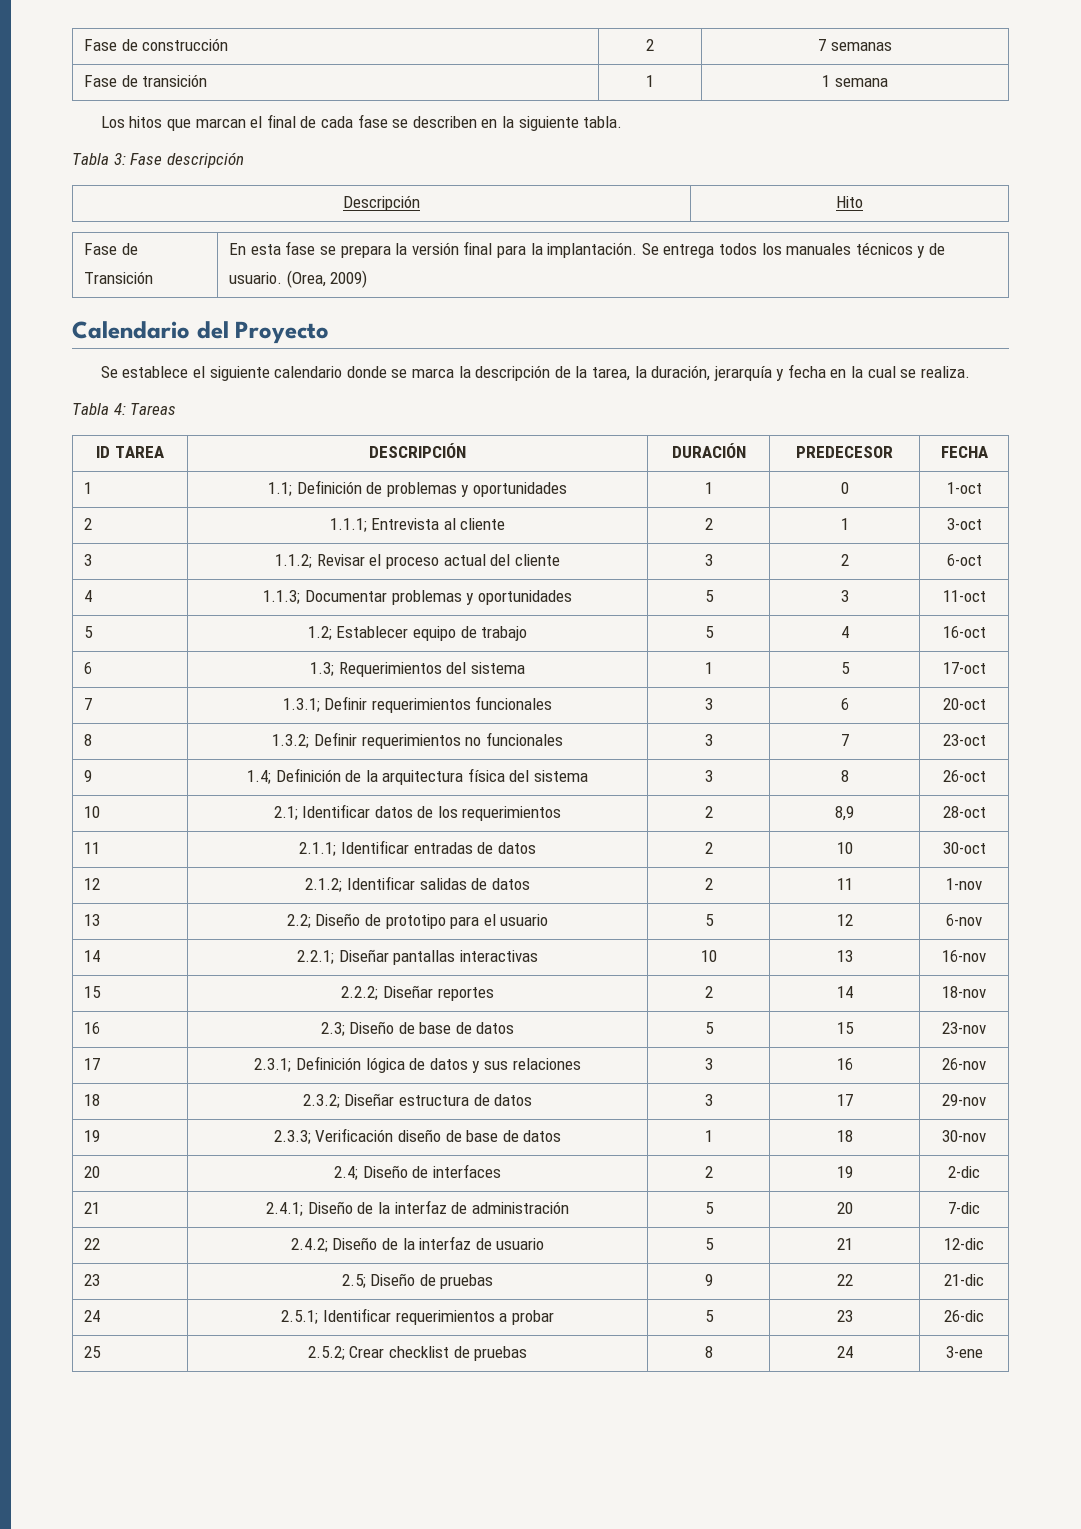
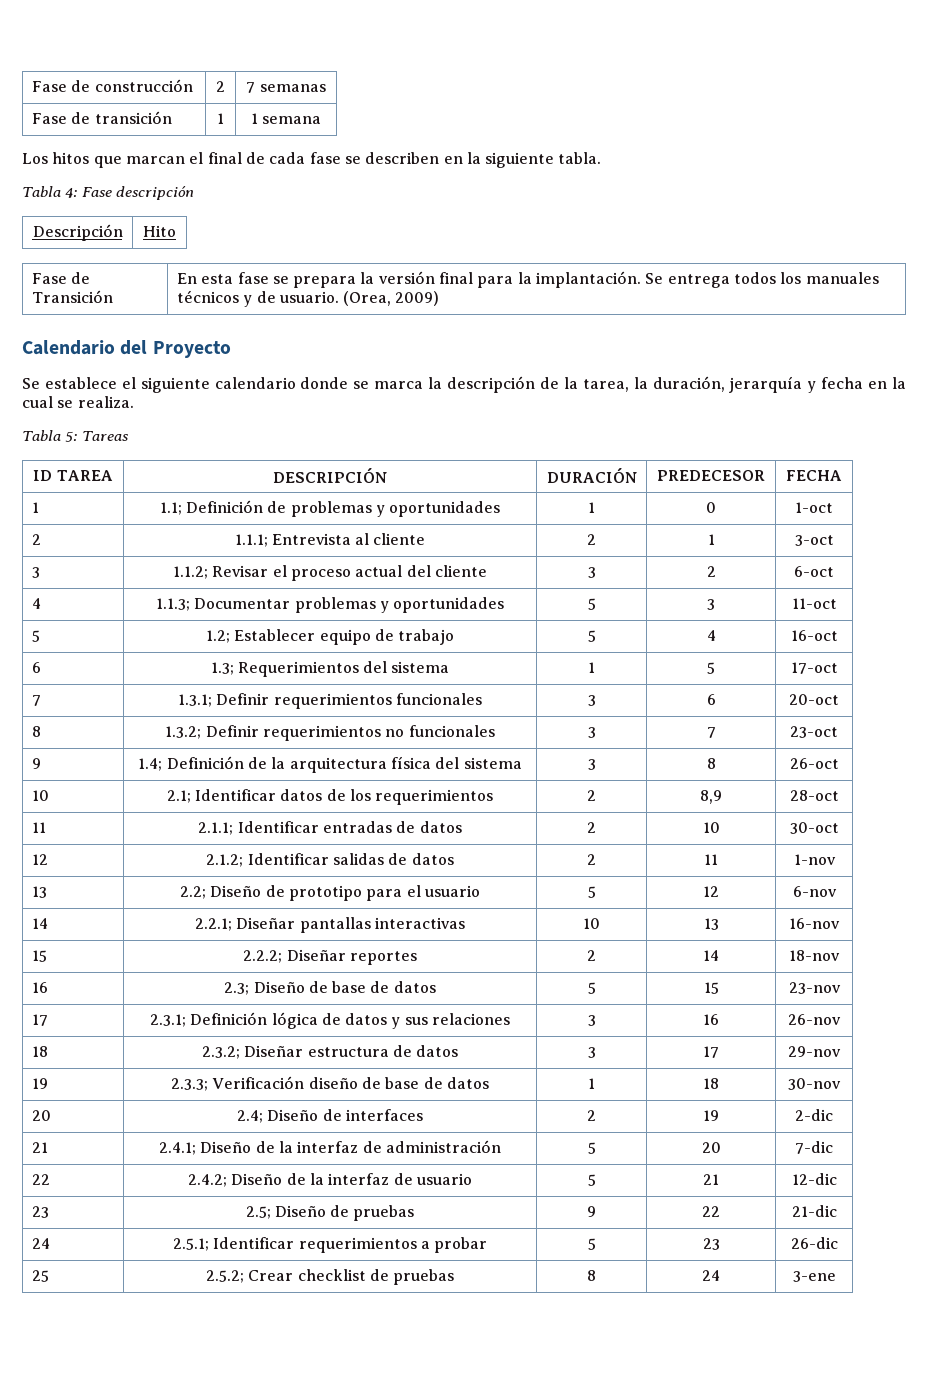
[113,153,126,165] 3: -> [65,187,78,198] 4:
[113,403,126,415] 4: -> [65,431,78,442] 5:

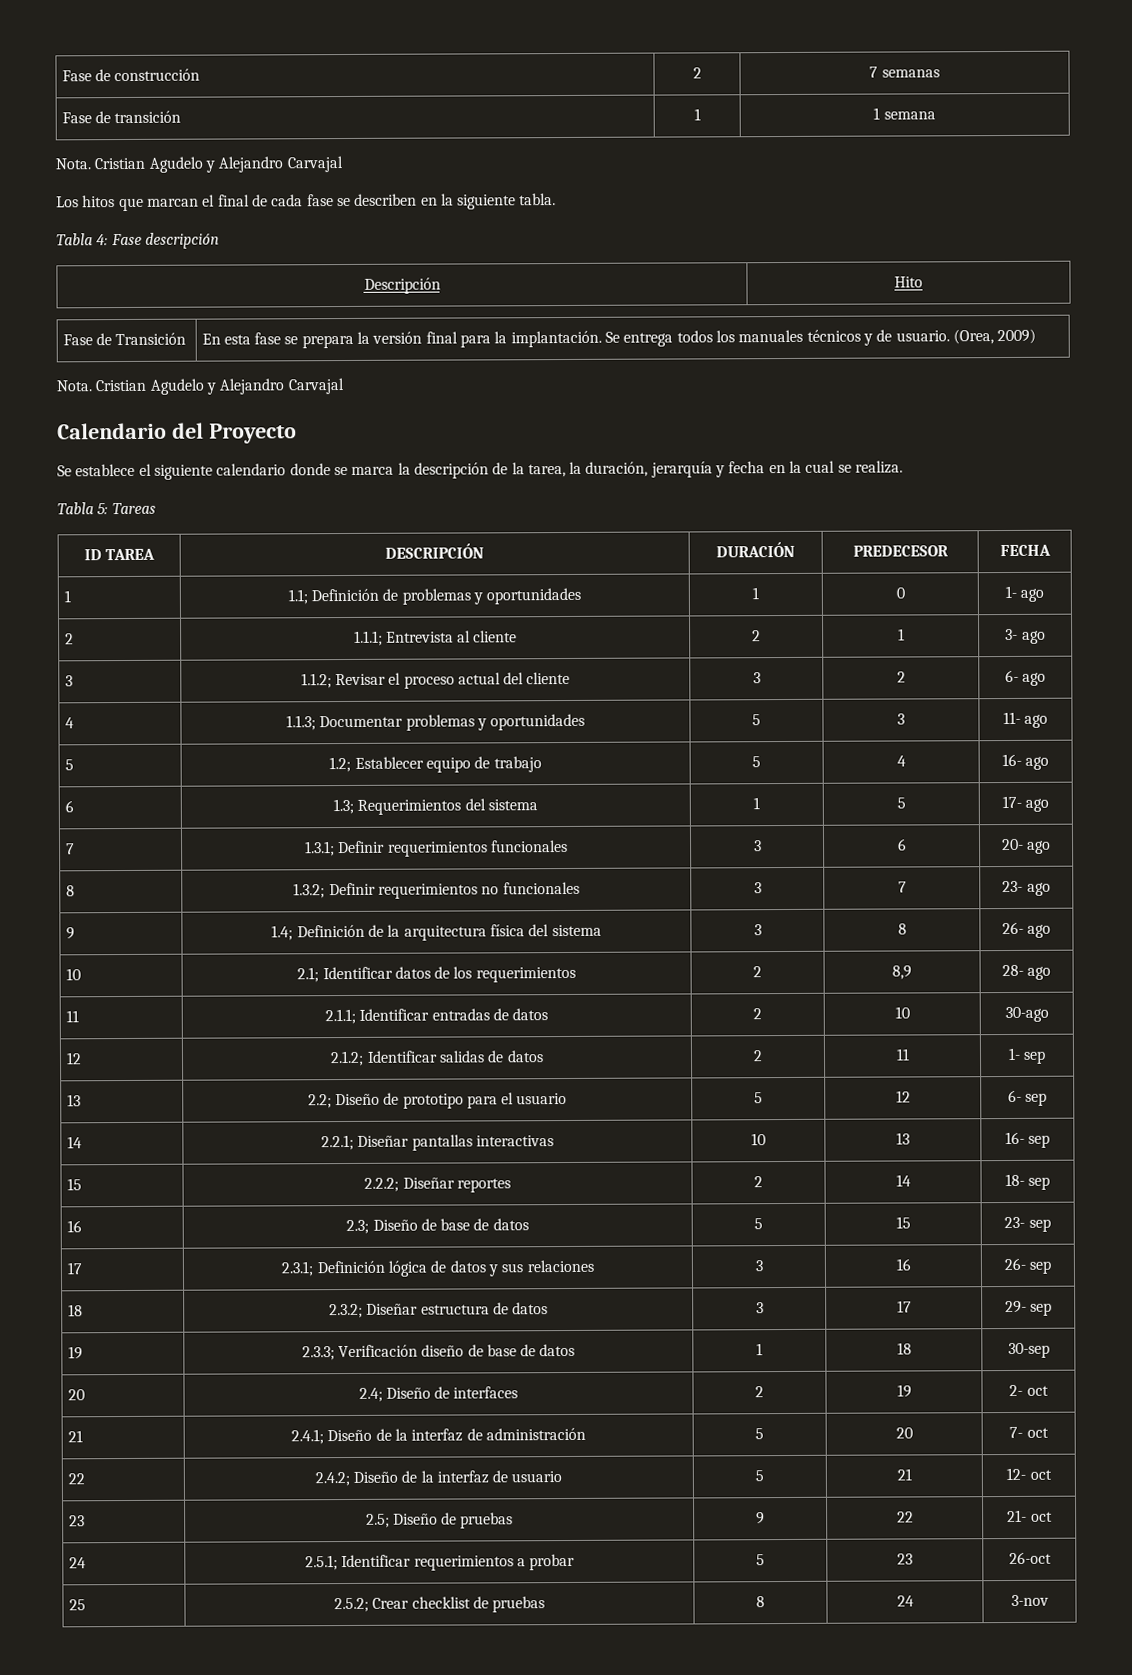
(322, 120) none -> [55,156,343,173] // Nota. Cristian Agudelo y Alejandro Carvajal
(440, 298) none -> [56,378,344,395] // Nota. Cristian Agudelo y Alejandro Carvajal
[795,502,833,513] 1-oct -> [1004,585,1045,602] 1- ago
[794,535,834,546] 3-oct -> [1005,628,1046,644] 3- ago
[794,566,834,577] 6-oct -> [1004,669,1047,686] 6- ago
[791,598,837,609] 11-oct -> [1002,711,1049,728] 11- ago
[790,630,838,641] 16-oct -> [1001,753,1050,770] 16- ago
[790,662,838,674] 17-oct -> [1001,795,1050,812] 17- ago
[789,694,839,705] 20-oct -> [1001,838,1052,854] 20- ago
[790,726,838,738] 23-oct -> [1002,880,1051,896] 23- ago
[789,758,839,769] 26-oct -> [1001,921,1052,938] 26- ago
[789,790,839,801] 28-oct -> [1001,964,1052,980] 28- ago
[789,822,839,834] 30-oct -> [1004,1006,1049,1023] 30-ago
[793,854,836,865] 1-nov -> [1007,1047,1047,1064] 1- sep
[792,886,837,897] 6-nov -> [1007,1089,1048,1106] 6- sep
[789,918,840,929] 16-nov -> [1004,1131,1051,1148] 16- sep
[789,950,840,961] 18-nov -> [1004,1173,1051,1190] 18- sep
[788,982,841,994] 23-nov -> [1004,1216,1051,1232] 23- sep
[788,1014,841,1025] 26-nov -> [1003,1257,1052,1274] 26- sep
[788,1046,841,1057] 29-nov -> [1004,1300,1053,1316] 29- sep
[788,1078,841,1090] 30-nov -> [1007,1342,1050,1359] 30-sep
[795,1109,833,1121] 2-dic -> [1009,1384,1049,1396] 2- oct
[795,1141,833,1154] 7-dic -> [1009,1426,1049,1438] 7- oct
[791,1173,837,1185] 12-dic -> [1006,1467,1052,1481] 12- oct
[791,1205,837,1217] 21-dic -> [1007,1509,1053,1523] 21- oct
[790,1237,838,1249] 26-dic -> [1008,1551,1052,1565] 26-oct
[792,1271,836,1282] 3-ene -> [1010,1594,1049,1606] 3-nov

